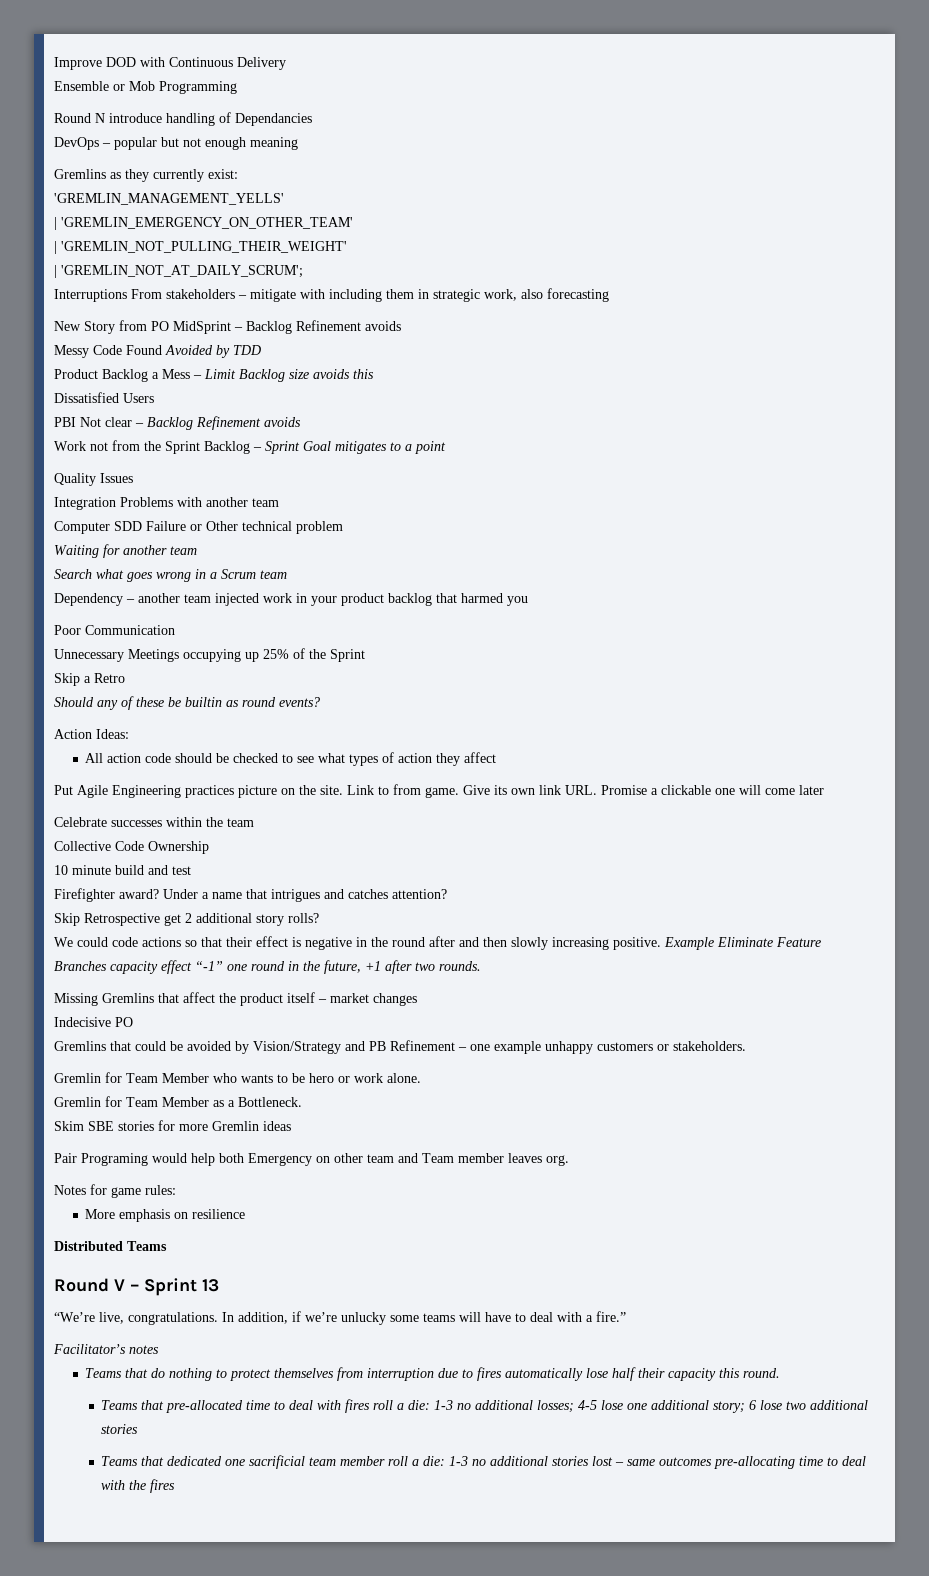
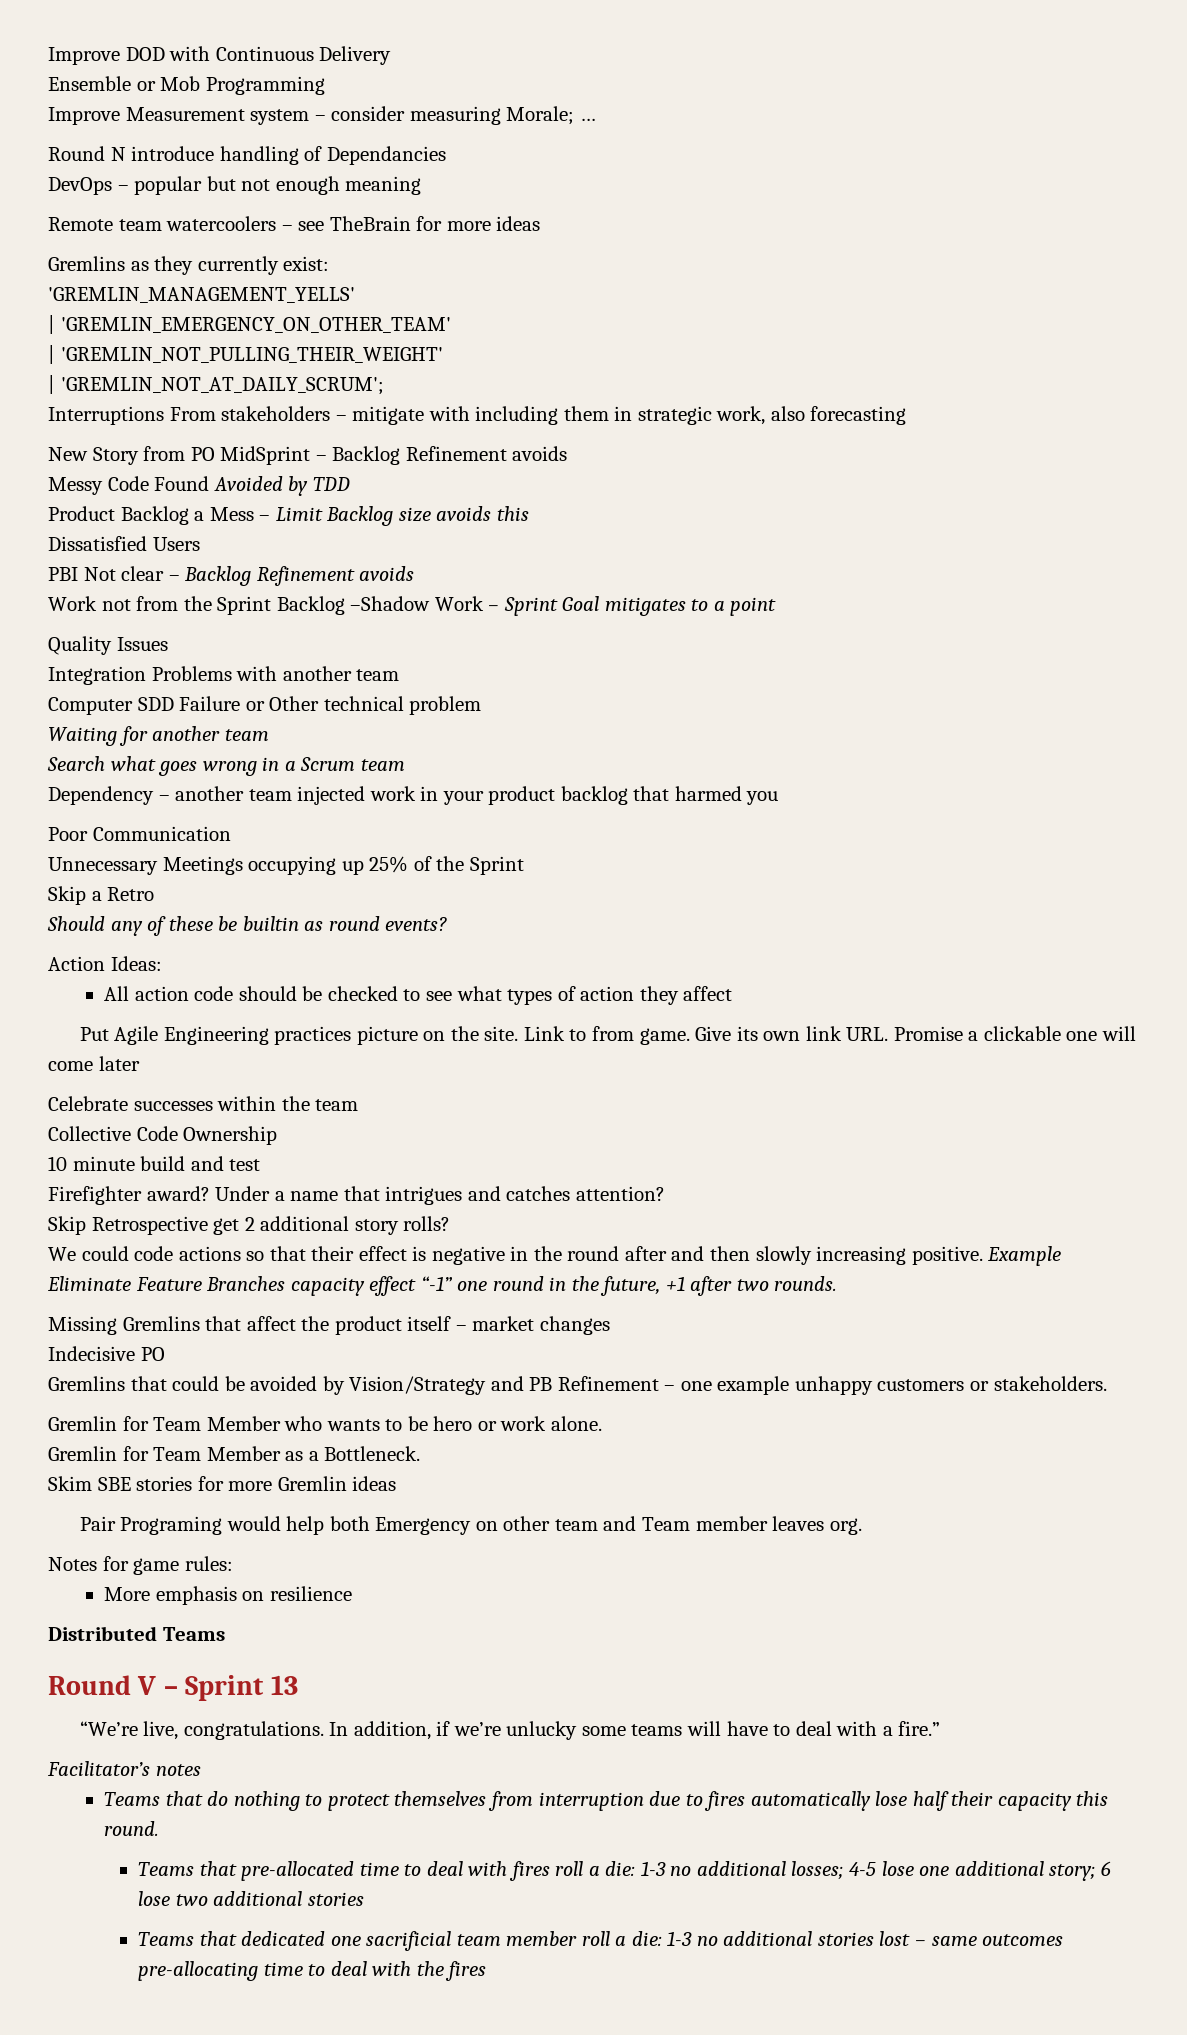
(237, 87) none -> [48,106,596,125] // Improve Measurement system – consider measuring Morale; …
(298, 143) none -> [48,216,541,231] // Remote team watercoolers – see TheBrain for more ideas
(250, 447) none -> [350,596,484,611] –Shadow Work

